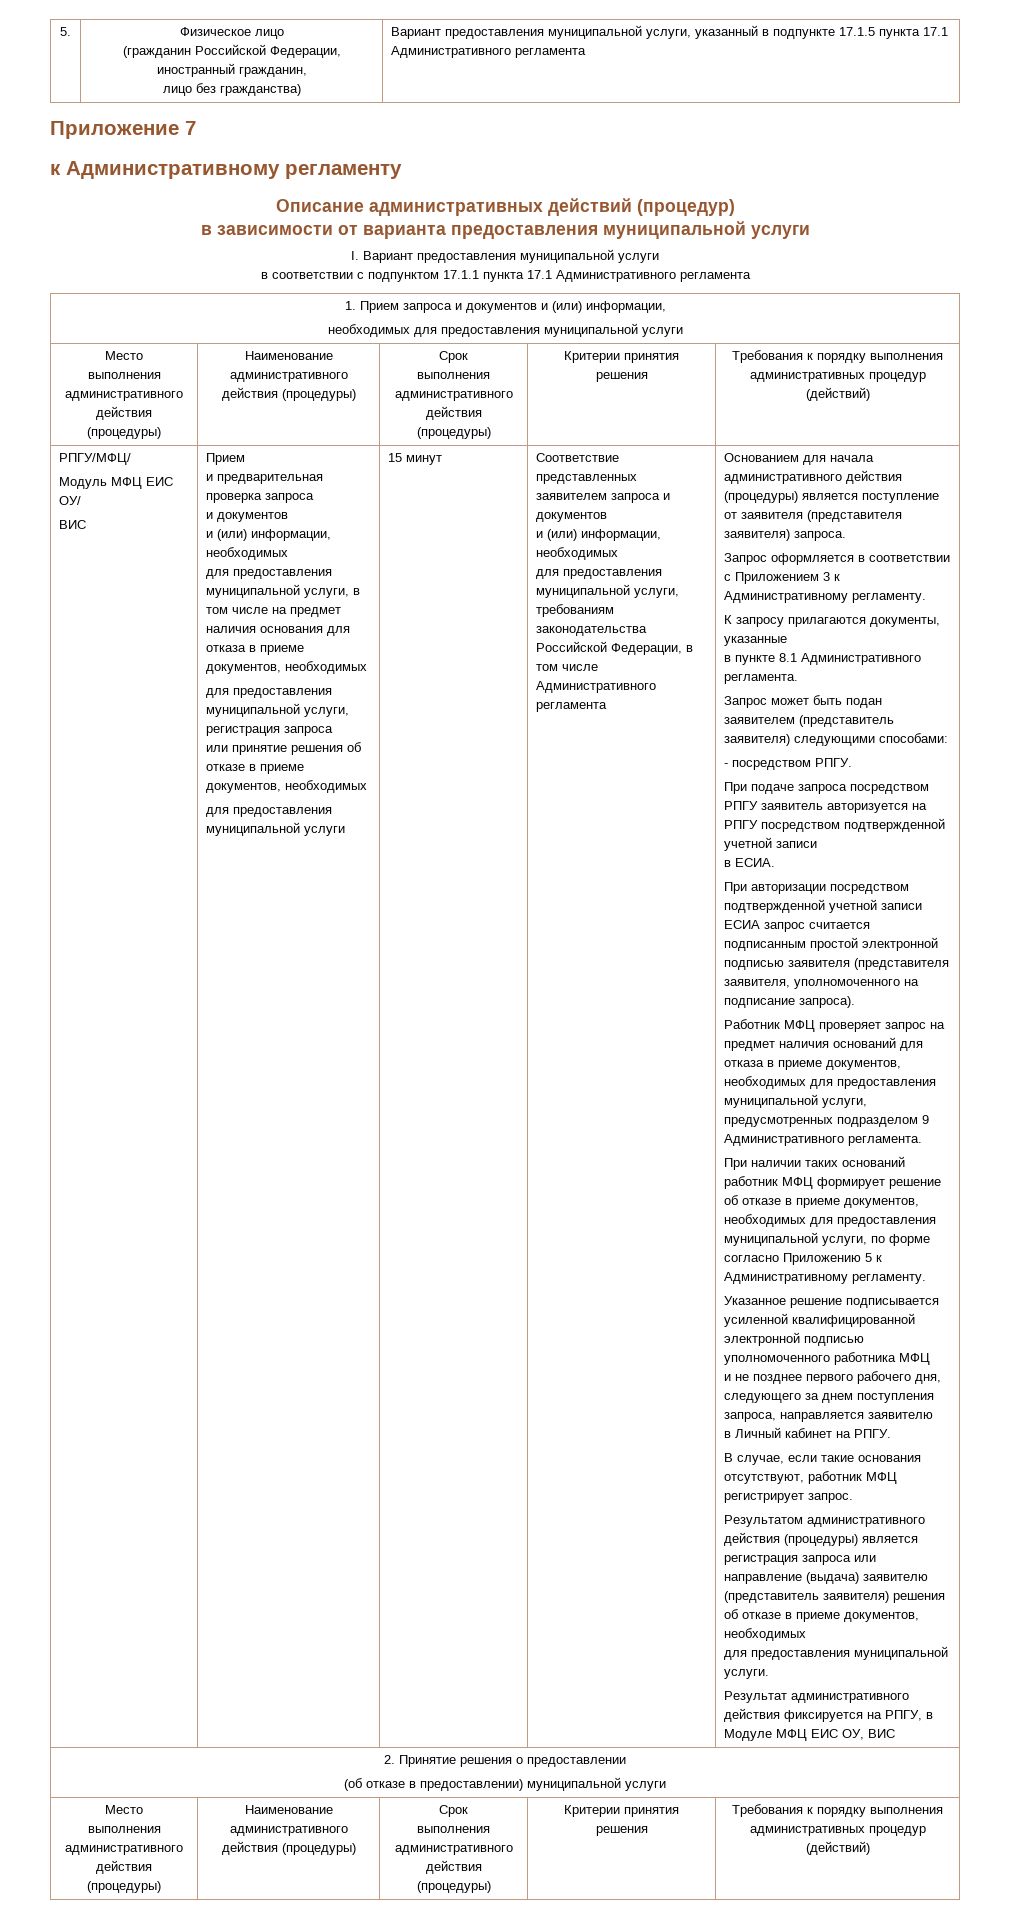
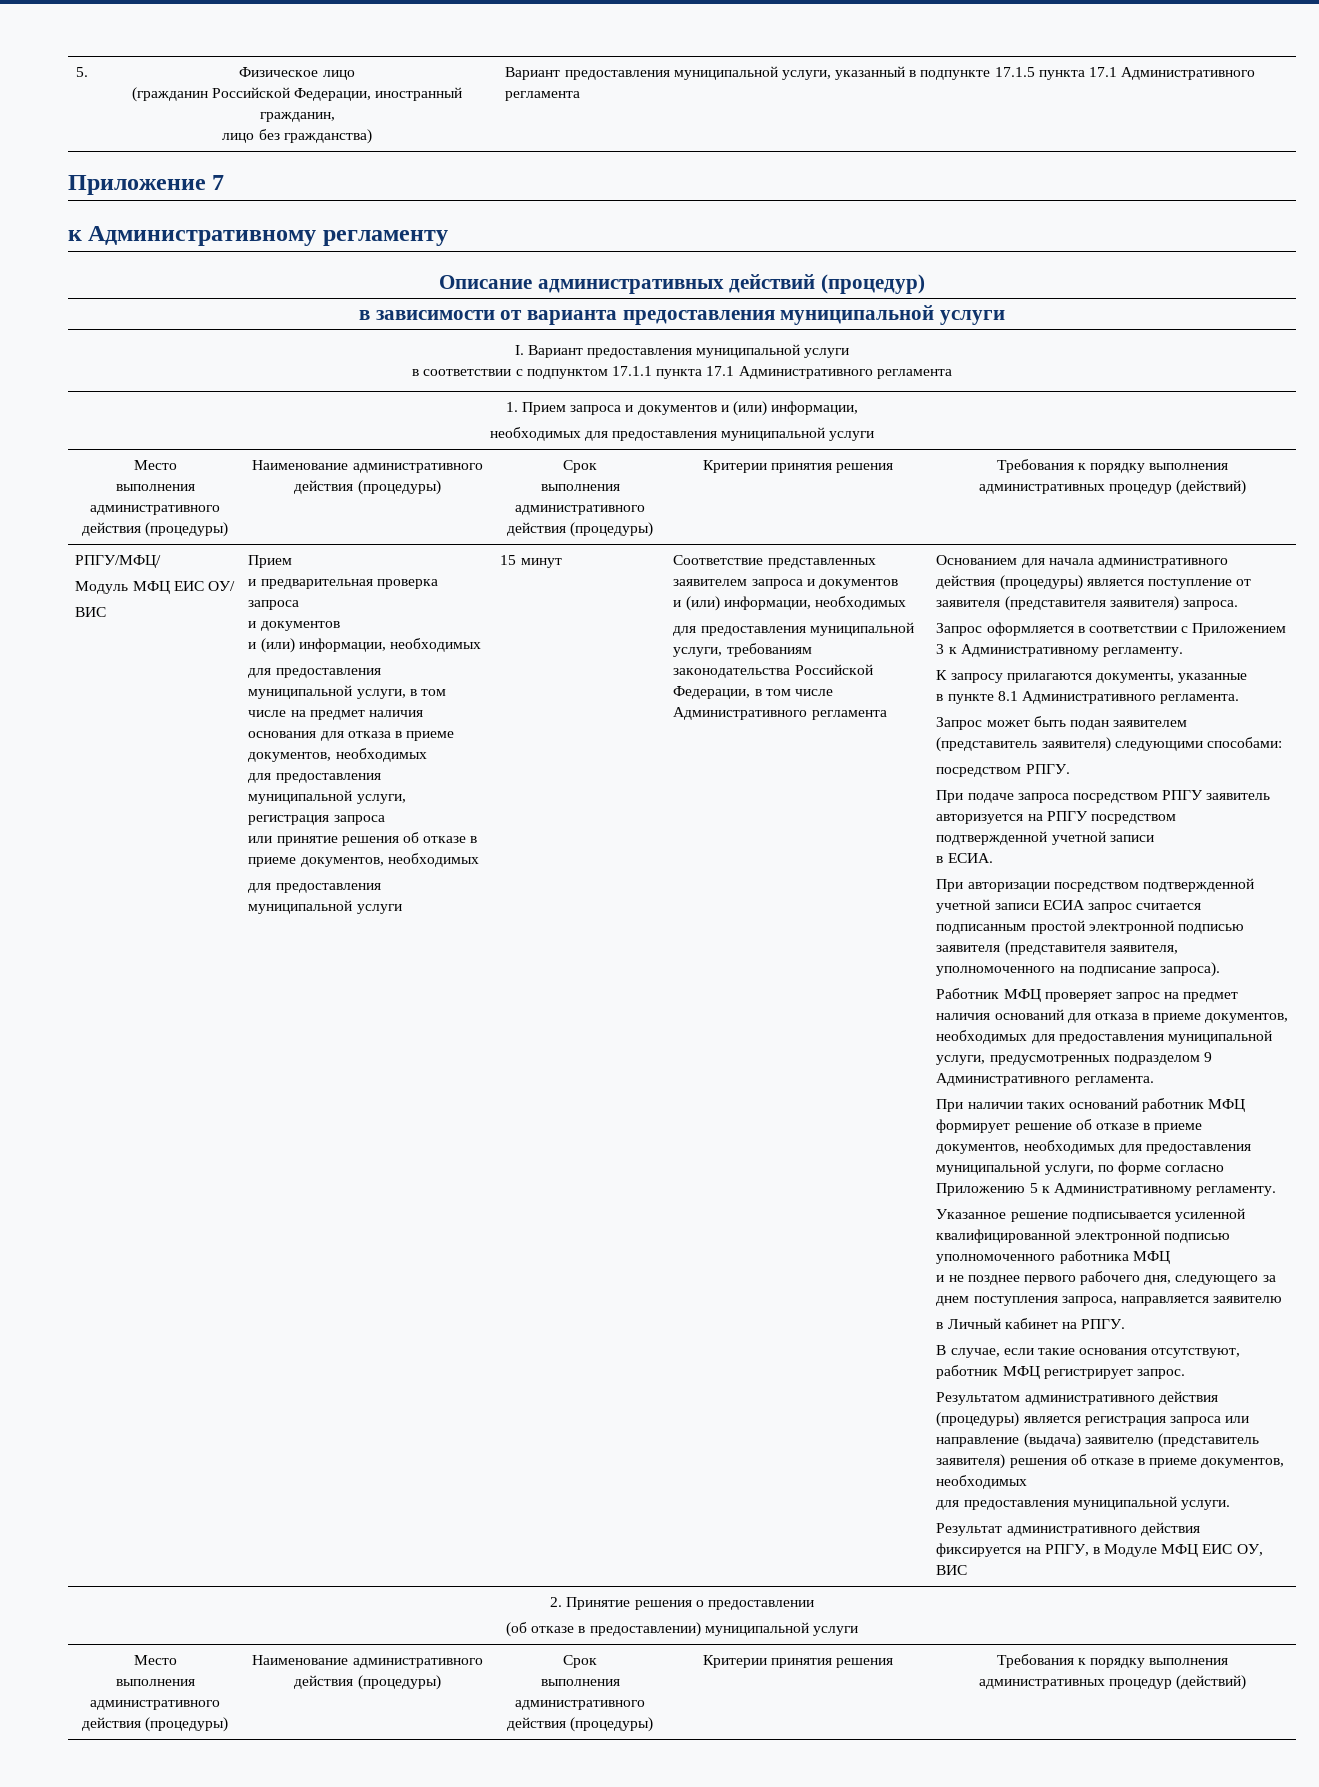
[724,763,729,767] - -> (1282, 742) none

